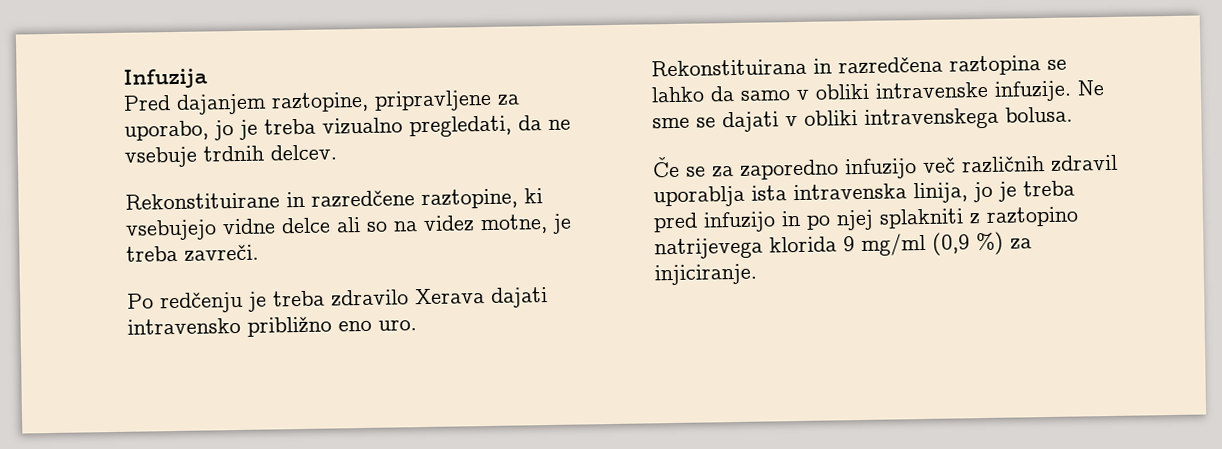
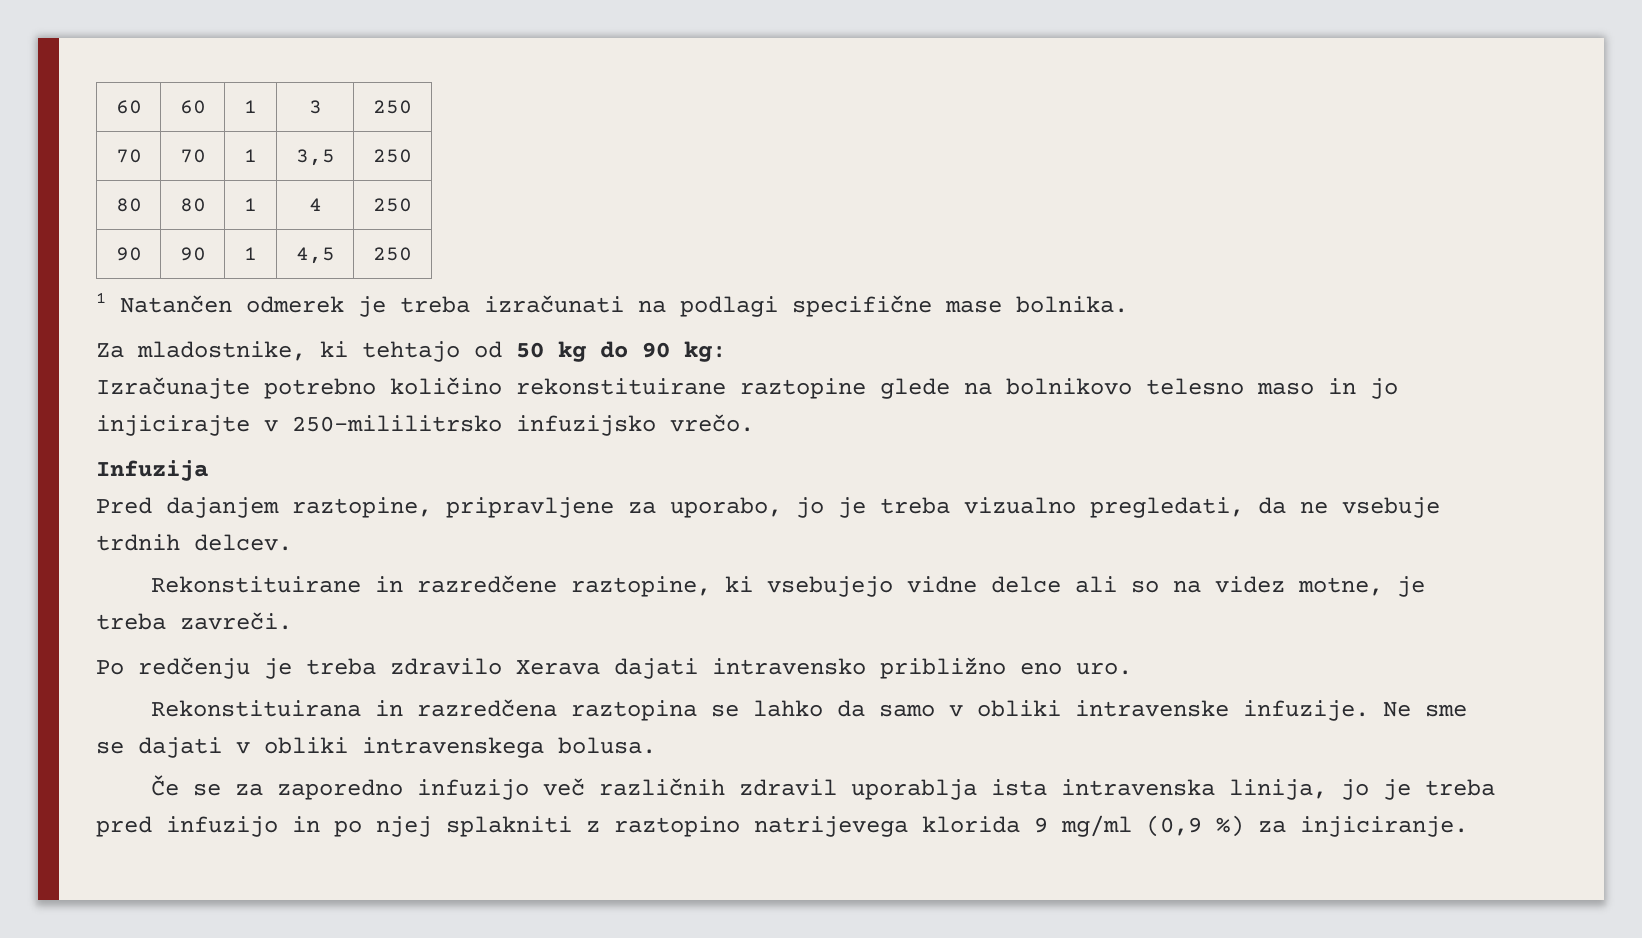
(123, 78) none -> [115,100,142,114] [179,100,206,114] [244,100,257,113] [308,100,322,114] [373,100,412,114] [115,149,142,163] [179,149,206,163] [244,149,257,162] [295,149,335,166] [373,149,412,163] [115,198,142,212] [179,198,206,212] [244,198,257,211] [308,198,322,211] [373,198,412,212] [115,247,142,261] [179,247,206,261] [244,247,257,260] [295,247,335,264] [373,247,412,261] [96,292,1128,317] [96,341,726,362] [96,377,1398,399] [96,414,754,436] 60 | 60 | 1 | 3 | 250 // 70 | 70 | 1 | 3,5 | 250 // 80 | 80 | 1 | 4 | 250 // 90 | 90 | 1 | 4,5 | 250 // 1 Natančen odmerek je treba izračunati na podlagi specifične mase bolnika. // Za mladostnike, ki tehtajo od 50 kg do 90 kg: // Izračunajte potrebno količino rekonstituirane raztopine glede na bolnikovo telesno maso in jo injicirajte v 250-mililitrsko infuzijsko vrečo. //

